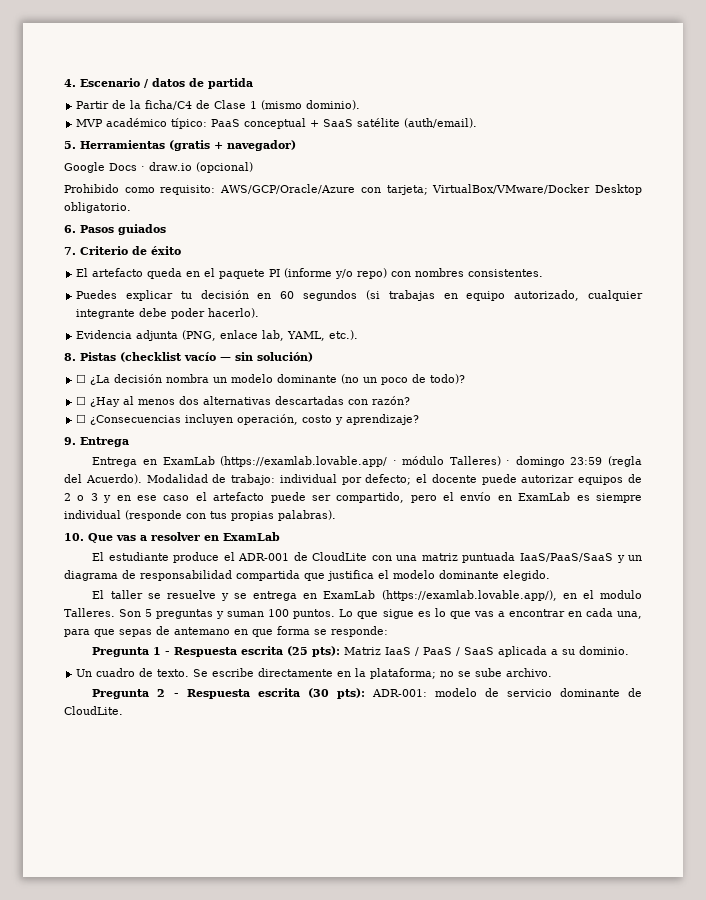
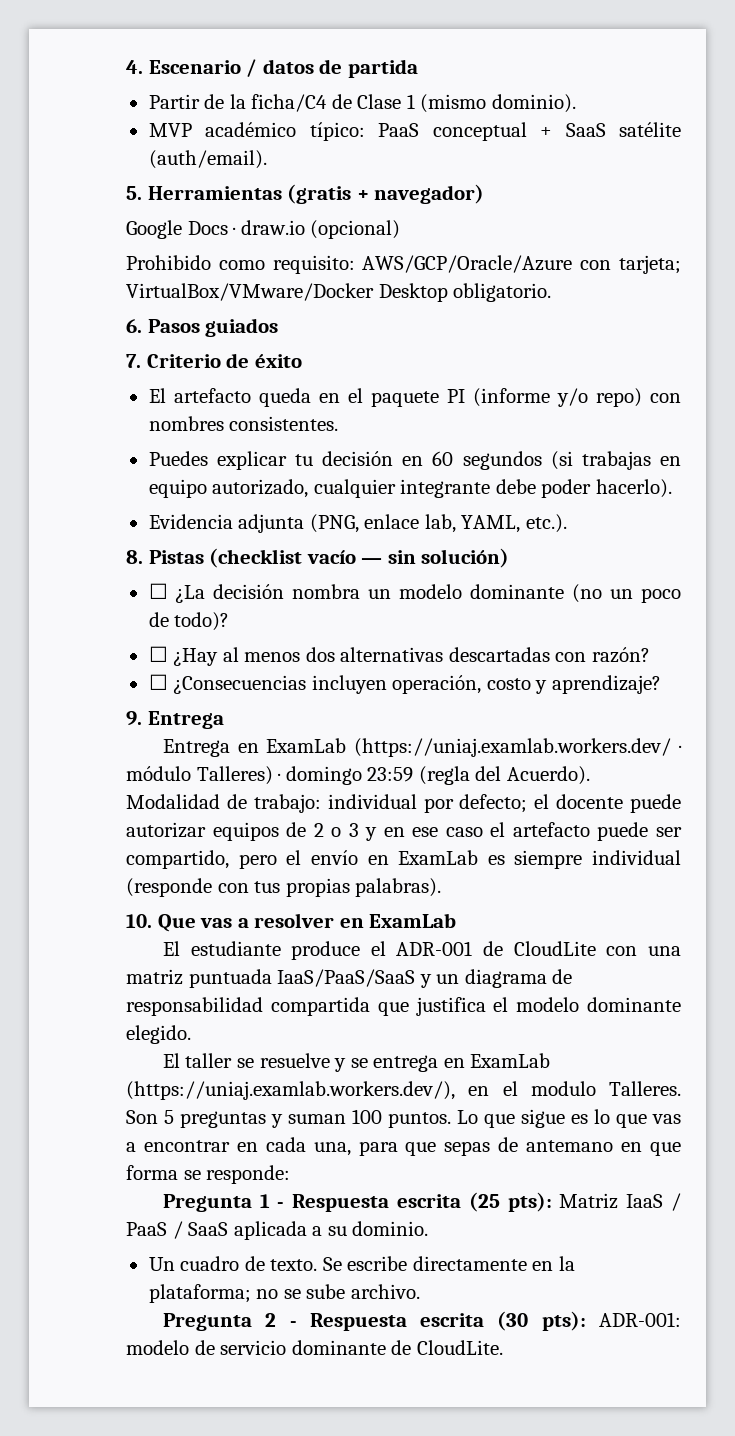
[220,456,388,467] (https://examlab.lovable.app/ -> [354,738,672,757] (https://uniaj.examlab.workers.dev/
[381,590,557,601] (https://examlab.lovable.app/), -> [126,1081,455,1100] (https://uniaj.examlab.workers.dev/),

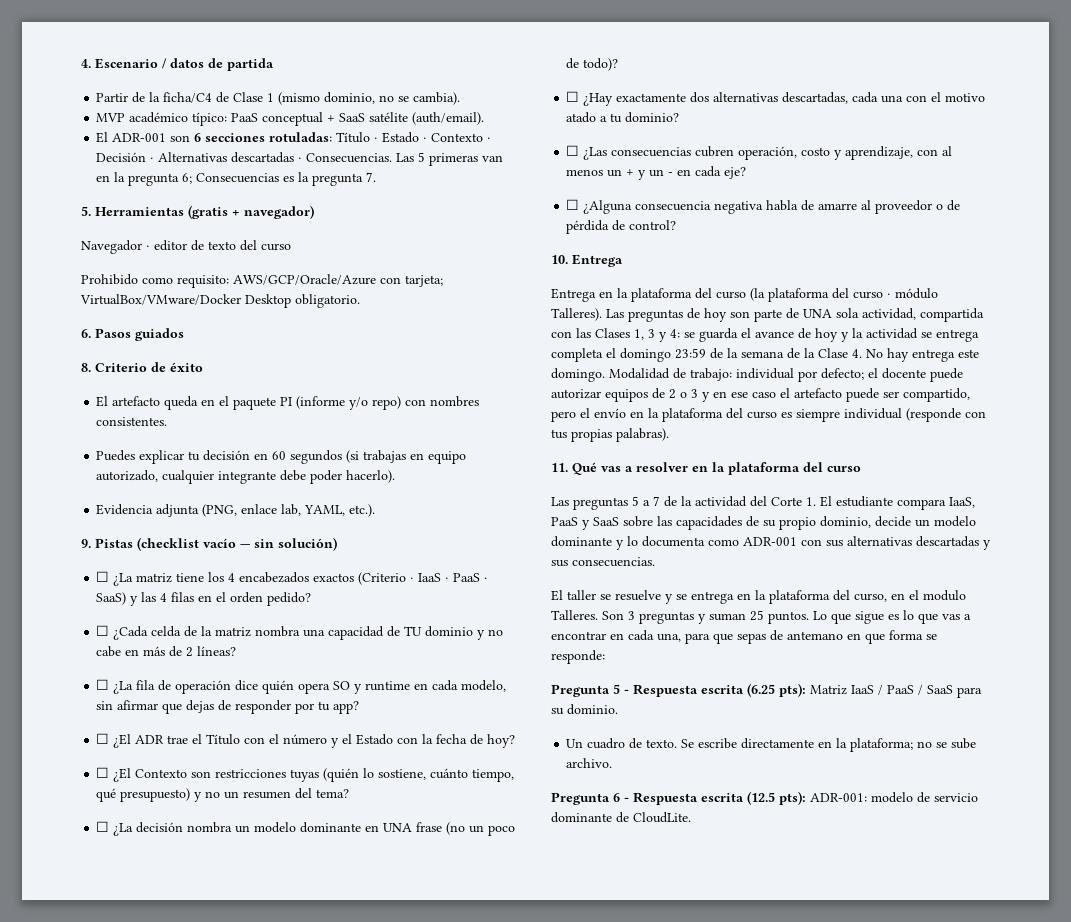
[491,94,576,113] dominio). -> [324,92,461,105] dominio, no se cambia).
(267, 159) none -> [96,132,492,143] [96,152,504,166] [96,172,377,186] // El ADR-001 son 6 secciones rotuladas: Título · Estado · Contexto · Decisión · Alternativas descartadas · Consecuencias. Las 5 primeras van en la pregunta 6; Consecuencias es la pregunta 7.
[126,220,401,239] Google Docs · draw.io (opcional) -> [81,240,291,254] Navegador · editor de texto del curso
[126,354,141,368] 7. -> [81,363,91,372] 8.
[126,550,143,564] 8. -> [81,539,91,548] 9.
(510, 558) none -> [96,571,489,586] [96,592,312,606] [96,625,504,640] [96,646,237,657] [96,679,507,694] [96,700,360,714] [96,733,516,748] [96,767,515,782] [96,788,350,802] // ☐ ¿La matriz tiene los 4 encabezados exactos (Criterio · IaaS · PaaS · SaaS) y las 4 filas en el orden pedido? // ☐ ¿Cada celda de la matriz nombra una capacidad de TU dominio y no cabe en más de 2 líneas? // ☐ ¿La fila de operación dice quién opera SO y runtime en cada modelo, sin afirmar que dejas de responder por tu app? // ☐ ¿El ADR trae el Título con el número y el Estado con la fecha de hoy? // ☐ ¿El Contexto son restricciones tuyas (quién lo sostiene, cuánto tiempo, qué presupuesto) y no un resumen del tema?
(565, 591) none -> [365,822,443,832] en UNA frase
[222,647,650,663] [148,674,661,694] [126,711,224,729] [162,738,682,757] [126,766,590,785] al menos dos alternativas descartadas con razón? // ☐ ¿Consecuencias incluyen operación, costo y aprendizaje? // 9. Entrega // Entrega en ExamLab (https://uniaj.examlab.workers.dev/ · módulo Talleres) · domingo 23:59 (regla del Acuerdo). -> [616,92,986,104] [566,112,680,123] [566,145,953,160] [566,166,747,180] [566,199,961,214] [566,220,677,234] [551,254,623,267] [551,288,938,302] [551,308,984,322] [551,328,979,342] [551,348,979,362] [551,368,605,382] exactamente dos alternativas descartadas, cada una con el motivo atado a tu dominio? // ☐ ¿Las consecuencias cubren operación, costo y aprendizaje, con al menos un + y un - en cada eje? // ☐ ¿Alguna consecuencia negativa habla de amarre al proveedor o de pérdida de control? // 10. Entrega // Entrega en la plataforma del curso (la plataforma del curso · módulo Talleres). Las preguntas de hoy son parte de UNA sola actividad, compartida con las Clases 1, 3 y 4: se guarda el avance de hoy y la actividad se entrega completa el domingo 23:59 de la semana de la Clase 4. No hay entrega este domingo.
[398,850,479,865] ExamLab -> [648,408,777,422] la plataforma del curso
[126,914,196,932] 10. Que -> [551,462,597,475] 11. Qué
[369,913,457,928] [162,941,682,960] [126,969,573,988] [126,997,681,1016] [126,1025,191,1044] ExamLab // El estudiante produce el ADR-001 de CloudLite con una matriz puntuada IaaS/PaaS/SaaS y un diagrama de responsabilidad compartida que justifica el modelo dominante elegido. -> [712,462,861,475] [551,496,975,510] [551,516,976,530] [551,536,991,550] [551,557,655,567] la plataforma del curso // Las preguntas 5 a 7 de la actividad del Corte 1. El estudiante compara IaaS, PaaS y SaaS sobre las capacidades de su propio dominio, decide un modelo dominante y lo documenta como ADR-001 con sus alternativas descartadas y sus consecuencias.
[470,1053,551,1068] [126,1081,455,1100] ExamLab (https://uniaj.examlab.workers.dev/), -> [755,590,887,604] la plataforma del curso,
[164,1110,174,1124] 5 -> [628,611,635,620] 3
[352,1109,382,1124] 100 -> [750,610,764,621] 25
[259,1192,500,1212] 1 - Respuesta escrita (25 -> [613,683,775,697] 5 - Respuesta escrita (6.25
[233,1221,323,1240] aplicada a -> [957,687,982,698] para
[265,1311,529,1331] 2 - Respuesta escrita (30 -> [613,791,775,805] 6 - Respuesta escrita (12.5

